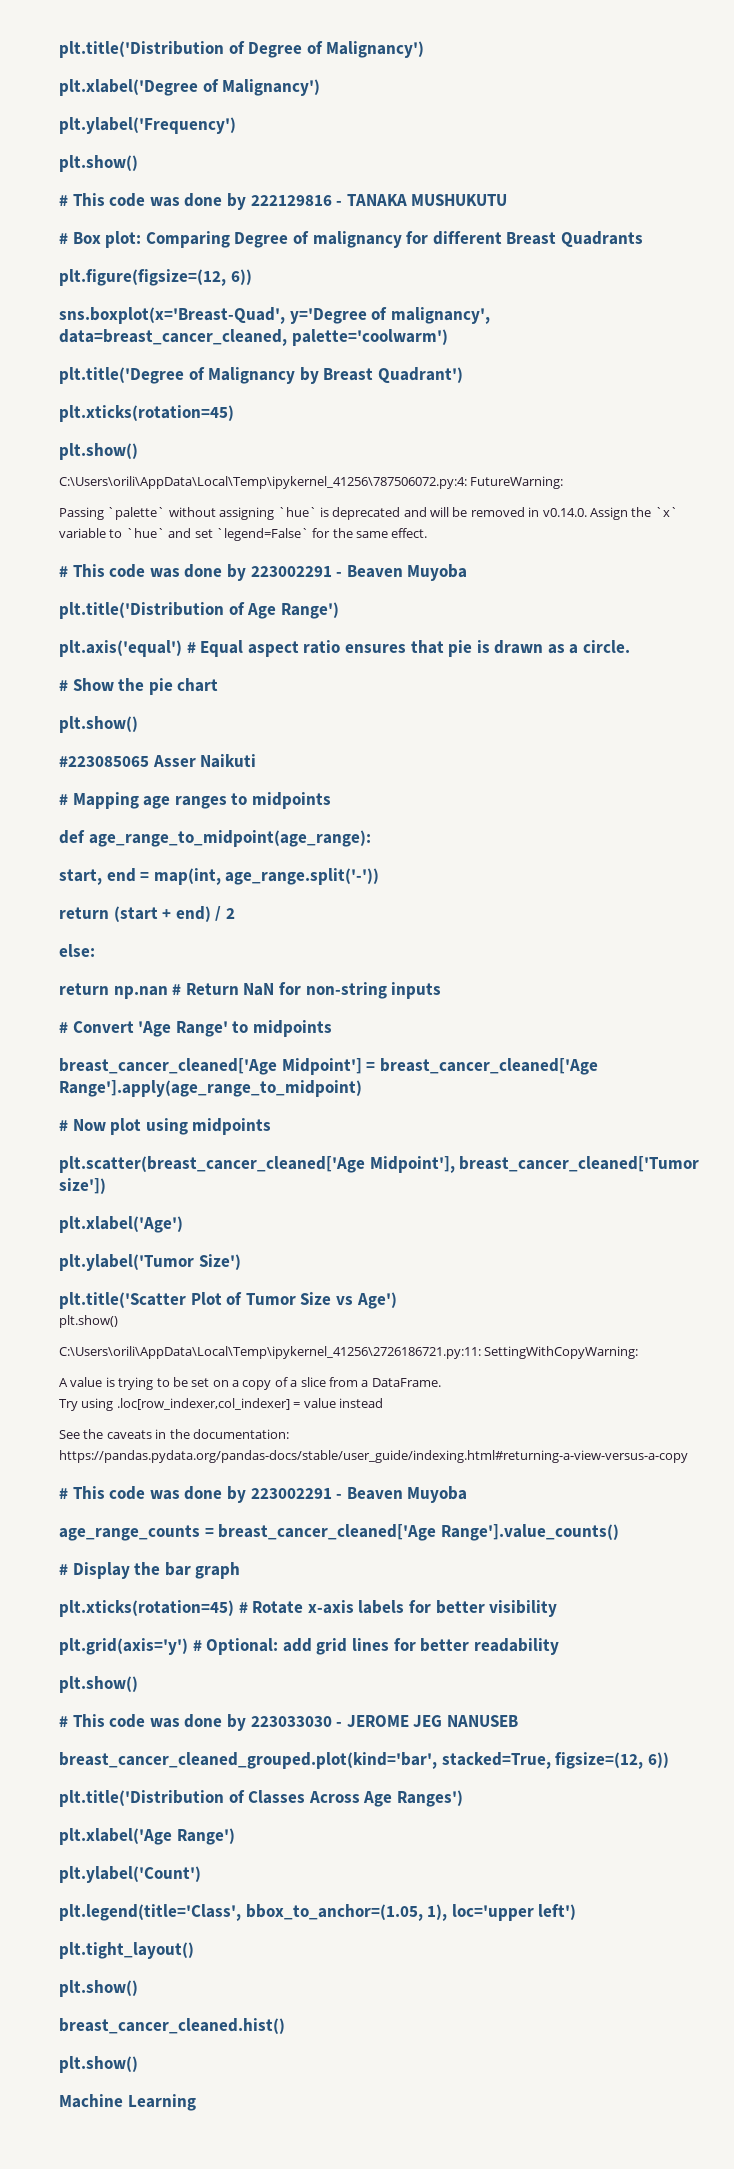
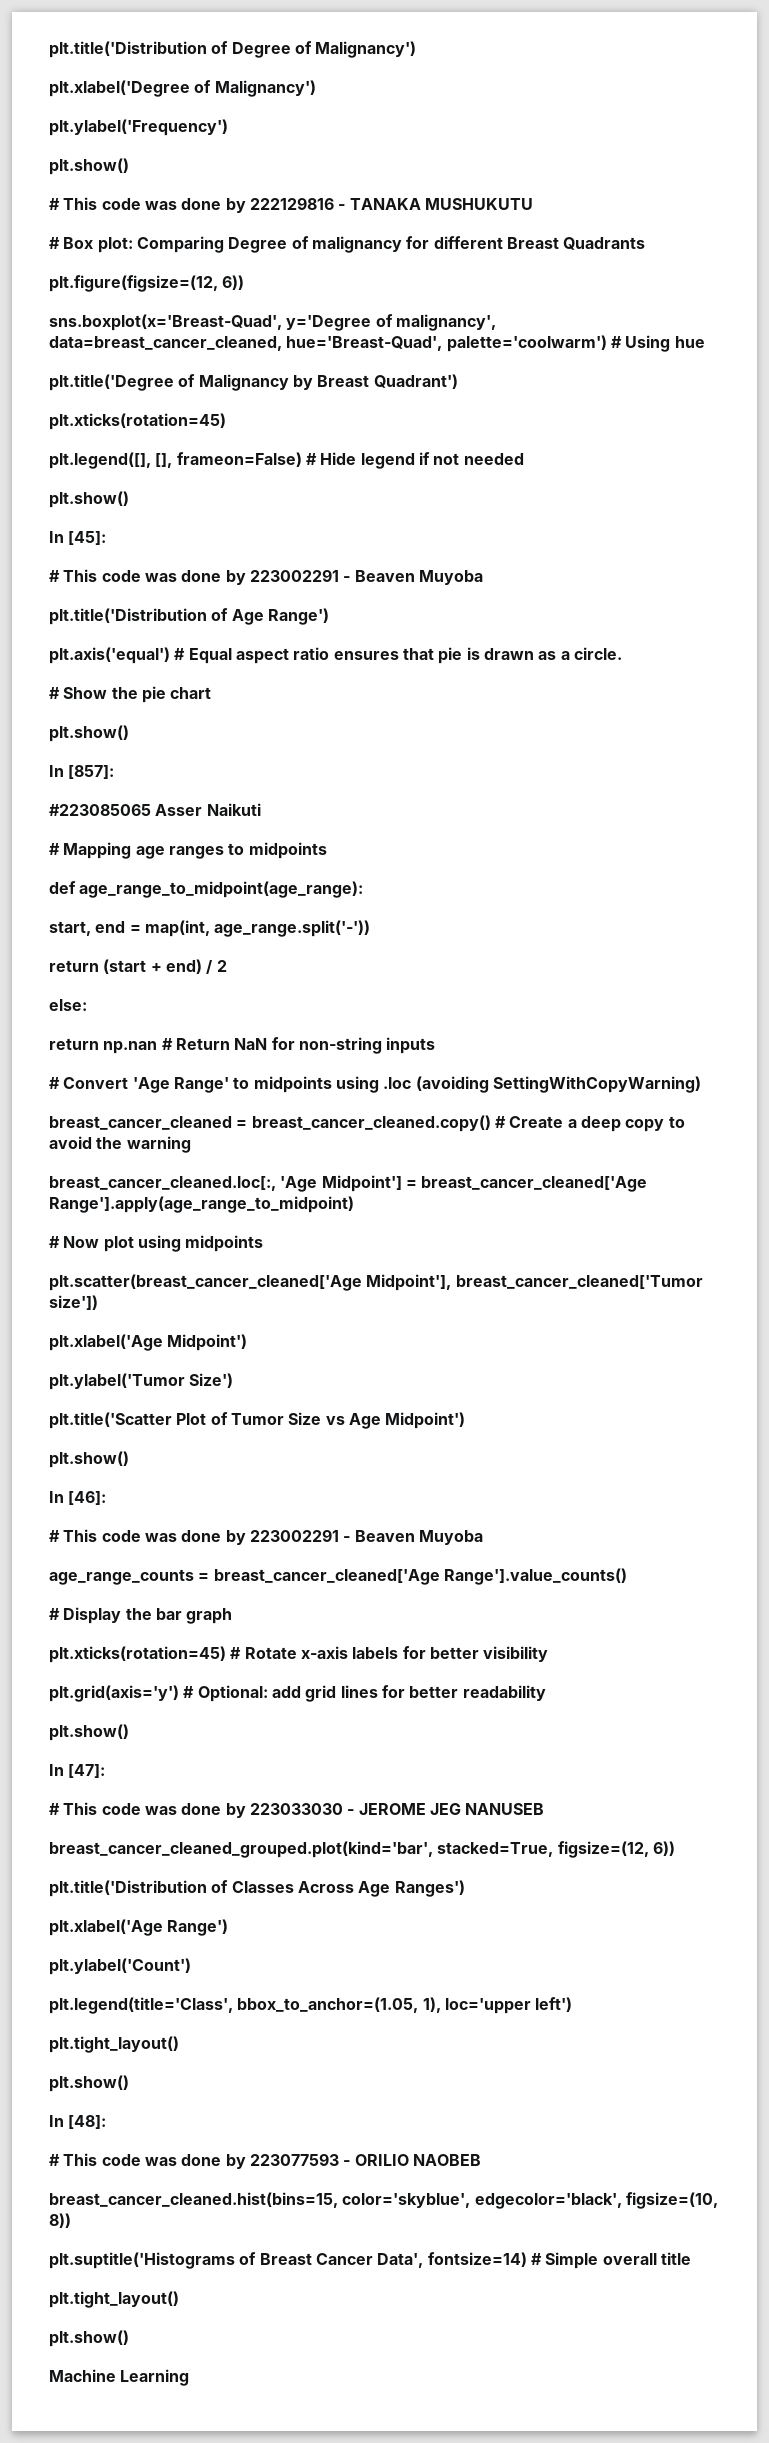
(287, 337) none -> [286,336,443,351] hue='Breast-Quad',
(448, 337) none -> [610,335,705,352] # Using hue
[59,443,138,460] [59,476,564,489] [59,507,678,520] [59,528,428,541] plt.show() // C:\Users\orili\AppData\Local\Temp\ipykernel_41256\787506072.py:4: FutureWarning: // Passing `palette` without assigning `hue` is deprecated and will be removed in v0.14.0. Assign the `x` variable to `hue` and set `legend=False` for the same effect. -> [49,452,524,469] [49,491,129,508] [49,531,107,545] plt.legend([], [], frameon=False) # Hide legend if not needed // plt.show() // In [45]:
(138, 724) none -> [49,765,115,779] // In [857]:
[59,1058,277,1075] // breast_cancer_cleaned['Age -> [335,1076,701,1093] [49,1115,685,1132] [49,1136,191,1153] [49,1176,318,1192] using .loc (avoiding SettingWithCopyWarning) // breast_cancer_cleaned = breast_cancer_cleaned.copy() # Create a deep copy to avoid the warning // breast_cancer_cleaned.loc[:, 'Age
[59,1216,183,1233] plt.xlabel('Age') -> [49,1334,248,1351] plt.xlabel('Age Midpoint')
[356,1292,397,1309] [59,1315,118,1328] [59,1346,639,1359] [59,1377,441,1390] [59,1398,383,1411] [59,1429,289,1439] [59,1450,688,1463] Age') // plt.show() // C:\Users\orili\AppData\Local\Temp\ipykernel_41256\2726186721.py:11: SettingWithCopyWarning: // A value is trying to be set on a copy of a slice from a DataFrame. // Try using .loc[row_indexer,col_indexer] = value instead // See the caveats in the documentation: https://pandas.pydata.org/pandas-docs/stable/user_guide/indexing.html#returning-a-view-versus-a-copy -> [348,1412,466,1429] [49,1451,129,1468] [49,1491,107,1505] Age Midpoint') // plt.show() // In [46]:
(138, 1684) none -> [49,1764,106,1778] // In [47]:
[59,2018,285,2034] breast_cancer_cleaned.hist() -> [49,2115,107,2129] [49,2153,481,2169] [49,2192,718,2209] [49,2213,71,2228] [49,2252,691,2269] [49,2291,179,2308] In [48]: // # This code was done by 223077593 - ORILIO NAOBEB // breast_cancer_cleaned.hist(bins=15, color='skyblue', edgecolor='black', figsize=(10, 8)) // plt.suptitle('Histograms of Breast Cancer Data', fontsize=14) # Simple overall title // plt.tight_layout()

